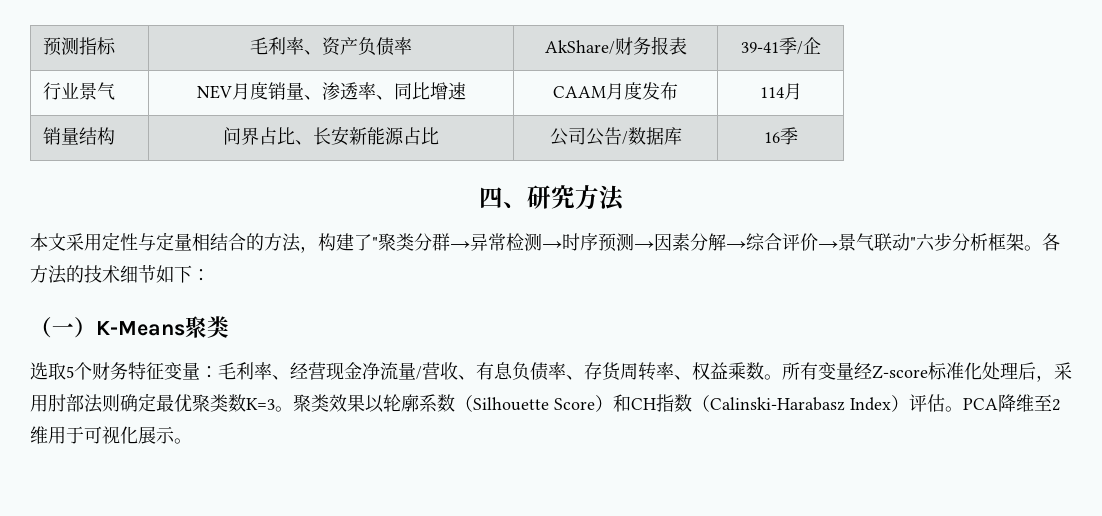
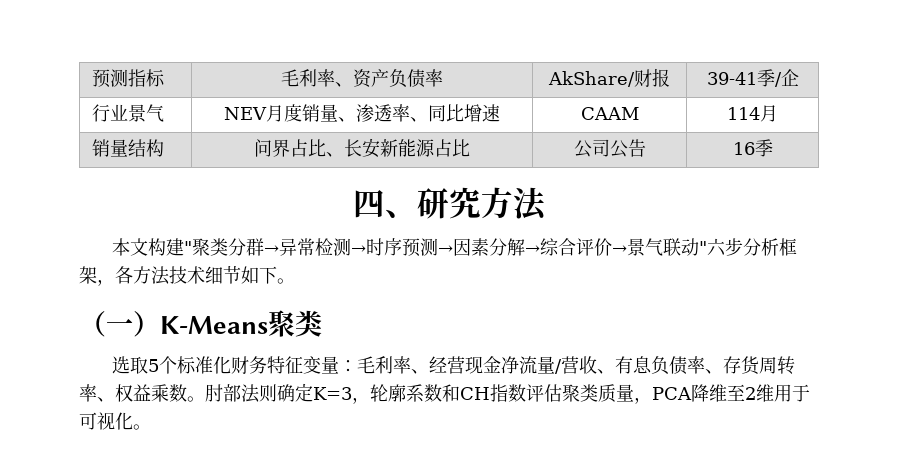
[632,37,651,55] 务 -> (652, 78) none
[668,37,687,55] 表 -> (670, 77) none
[606,82,678,100] 月度发布 -> (639, 113) none
[621,127,682,145] /数据库 -> (646, 148) none
[66,232,372,253] 采用定性与定量相结合的方法，构建了 -> [147,238,184,256] 构建
[1024,233,1060,251] [30,265,84,284] 。各方法的 -> [97,266,170,286] ，各方法
[192,269,210,281] ： -> [277,278,295,284] 。
(92, 371) none -> [176,356,231,374] 标准化
[782,362,1072,382] [30,393,963,413] 所有变量经Z-score标准化处理后，采用肘部法则确定最优聚类数K=3。聚类效果以轮廓系数（Silhouette Score）和CH指数（Calinski-Harabasz Index）评估。 -> [205,383,652,404] 肘部法则确定K=3，轮廓系数和CH指数评估聚类质量，
[138,426,175,444] 展示 -> (133, 421) none

